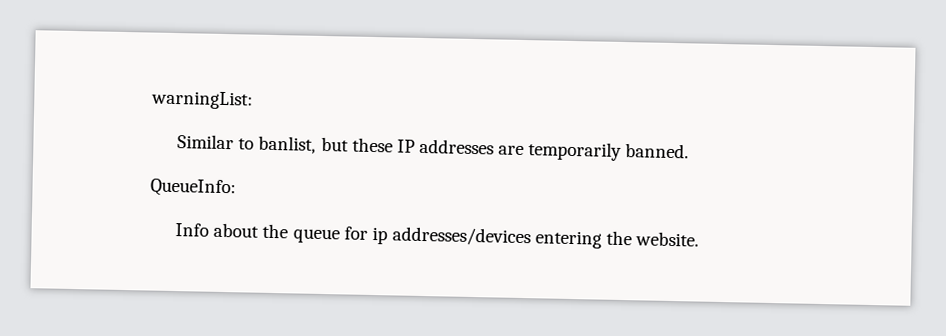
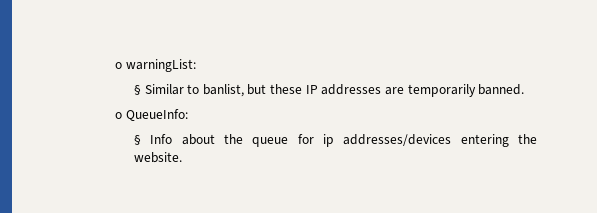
(150, 100) none -> [115,62,123,69] o
(253, 100) none -> [133,85,141,95] §
(690, 151) none -> [115,112,123,119] o
(236, 188) none -> [133,135,141,145] §

